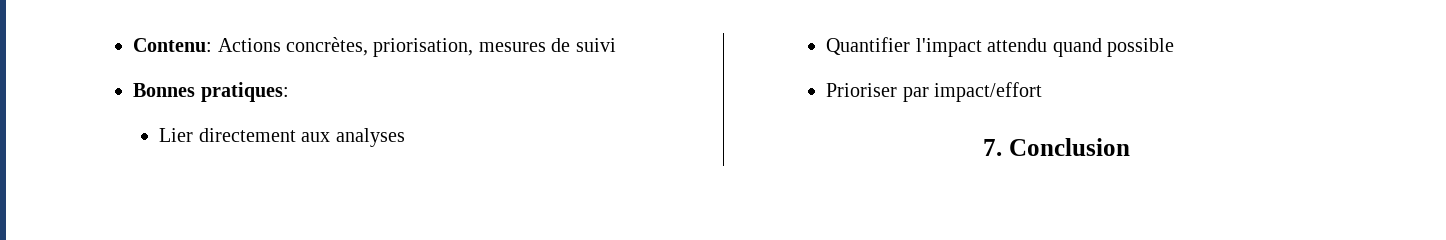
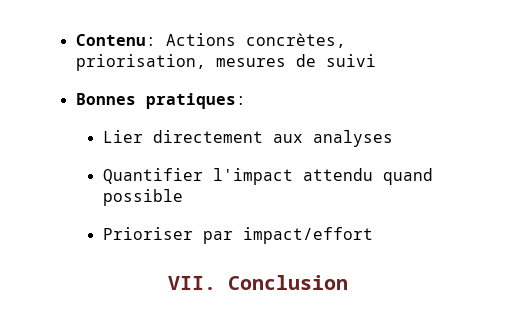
[983,139,1003,156] 7. -> [167,276,216,290] VII.

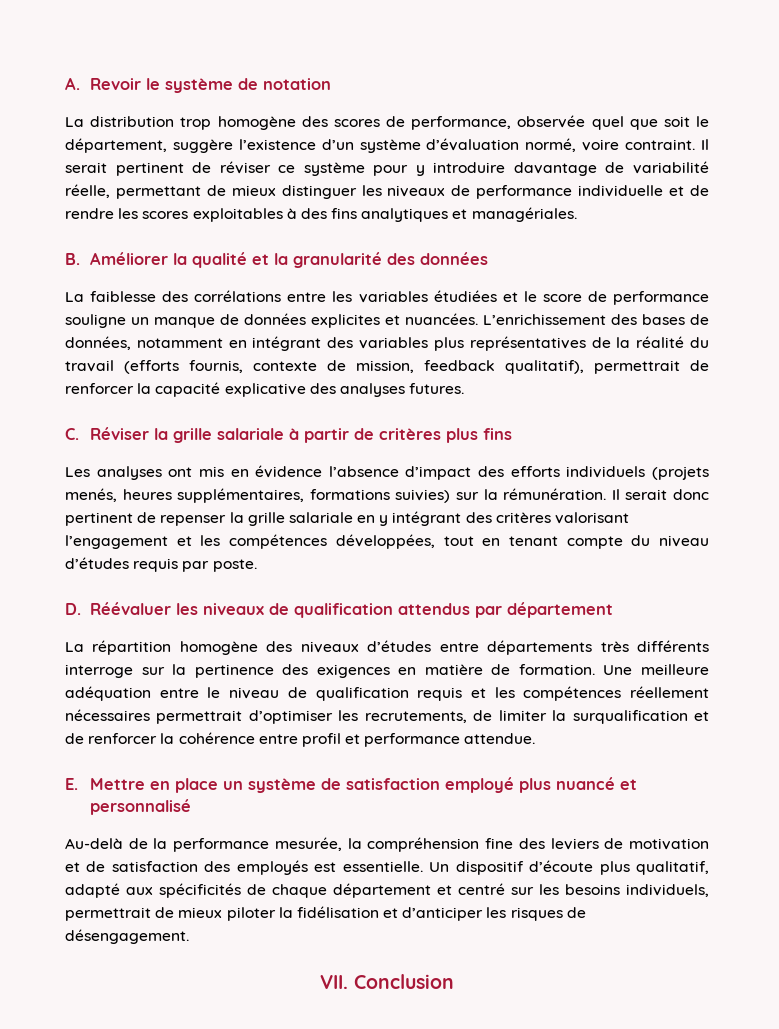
[75,33,346,48] [75,54,376,71] [75,93,246,109] [102,130,393,147] [102,168,433,185] [102,189,183,206] [102,227,373,244] Contenu: Actions concrètes, priorisation, mesures de suivi // Bonnes pratiques: // Lier directement aux analyses // Quantifier l'impact attendu quand possible // Prioriser par impact/effort -> [65,77,332,93] [65,115,709,130] [65,138,710,153] [65,161,709,176] [65,184,709,199] [65,207,577,222] [65,252,489,268] [65,290,709,305] [65,313,709,328] [65,336,709,351] [65,360,709,374] [65,382,465,397] [65,427,513,443] [65,465,709,480] [65,488,710,503] [65,511,630,526] [65,534,709,549] [65,557,257,572] [65,602,614,618] [65,640,710,655] [65,664,709,678] [65,686,709,701] [65,709,710,724] [65,732,536,747] [65,777,638,793] [90,799,192,815] [65,837,710,852] [65,860,709,875] [65,883,709,898] [65,906,586,921] [65,929,189,944] A. Revoir le système de notation // La distribution trop homogène des scores de performance, observée quel que soit le département, suggère l’existence d’un système d’évaluation normé, voire contraint. Il serait pertinent de réviser ce système pour y introduire davantage de variabilité réelle, permettant de mieux distinguer les niveaux de performance individuelle et de rendre les scores exploitables à des fins analytiques et managériales. // B. Améliorer la qualité et la granularité des données // La faiblesse des corrélations entre les variables étudiées et le score de performance souligne un manque de données explicites et nuancées. L’enrichissement des bases de données, notamment en intégrant des variables plus représentatives de la réalité du travail (efforts fournis, contexte de mission, feedback qualitatif), permettrait de renforcer la capacité explicative des analyses futures. // C. Réviser la grille salariale à partir de critères plus fins // Les analyses ont mis en évidence l’absence d’impact des efforts individuels (projets menés, heures supplémentaires, formations suivies) sur la rémunération. Il serait donc pertinent de repenser la grille salariale en y intégrant des critères valorisant l’engagement et les compétences développées, tout en tenant compte du niveau d’études requis par poste. // D. Réévaluer les niveaux de qualification attendus par département // La répartition homogène des niveaux d’études entre départements très différents interroge sur la pertinence des exigences en matière de formation. Une meilleure adéquation entre le niveau de qualification requis et les compétences réellement nécessaires permettrait d’optimiser les recrutements, de limiter la surqualification et de renforcer la cohérence entre profil et performance attendue. // E. Mettre en place un système de satisfaction employé plus nuancé et personnalisé // Au-delà de la performance mesurée, la compréhension fine des leviers de motivation et de satisfaction des employés est essentielle. Un dispositif d’écoute plus qualitatif, adapté aux spécificités de chaque département et centré sur les besoins individuels, permettrait de mieux piloter la fidélisation et d’anticiper les risques de désengagement.

